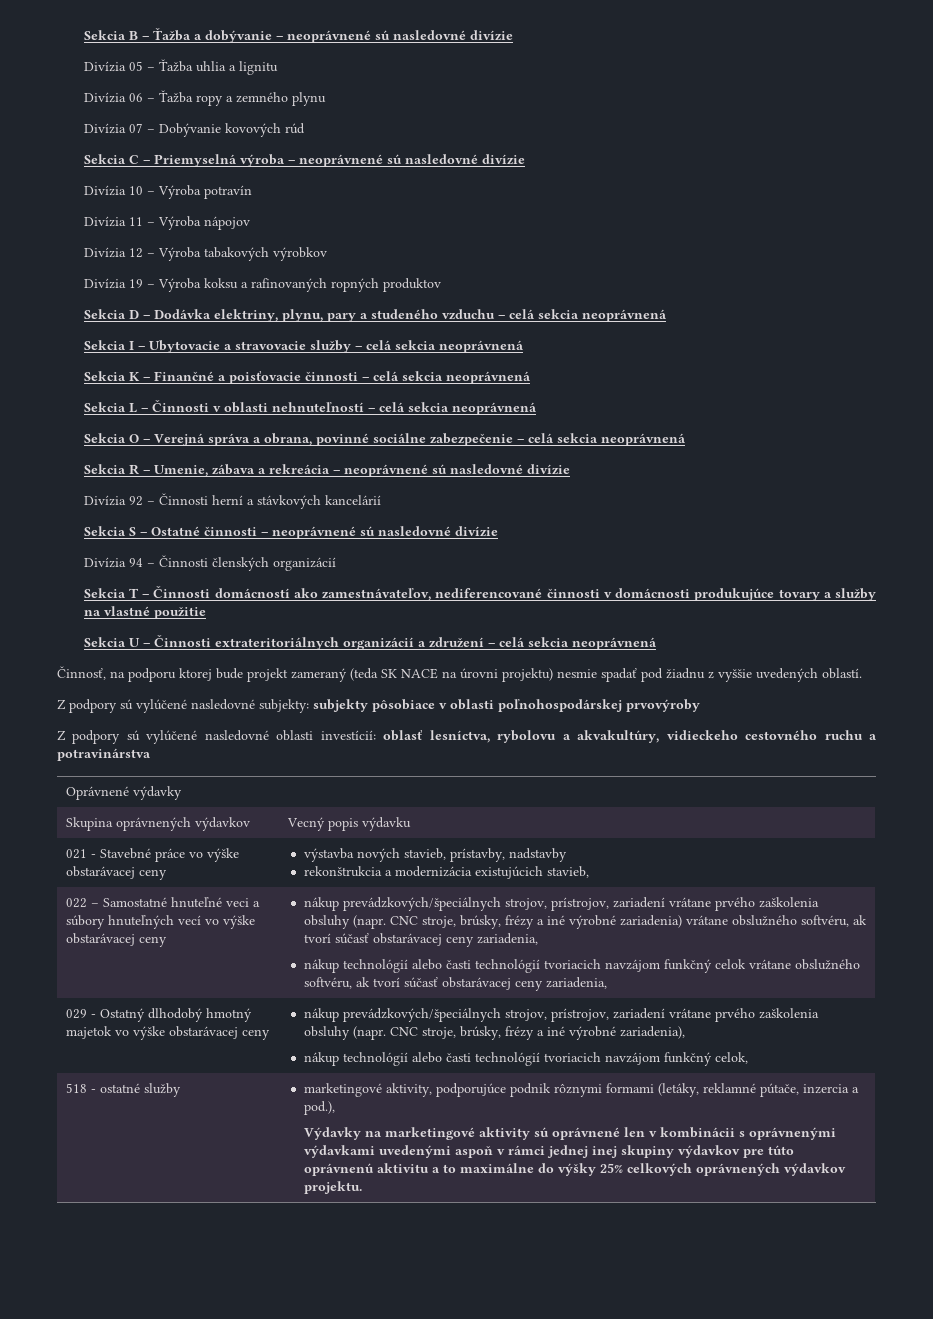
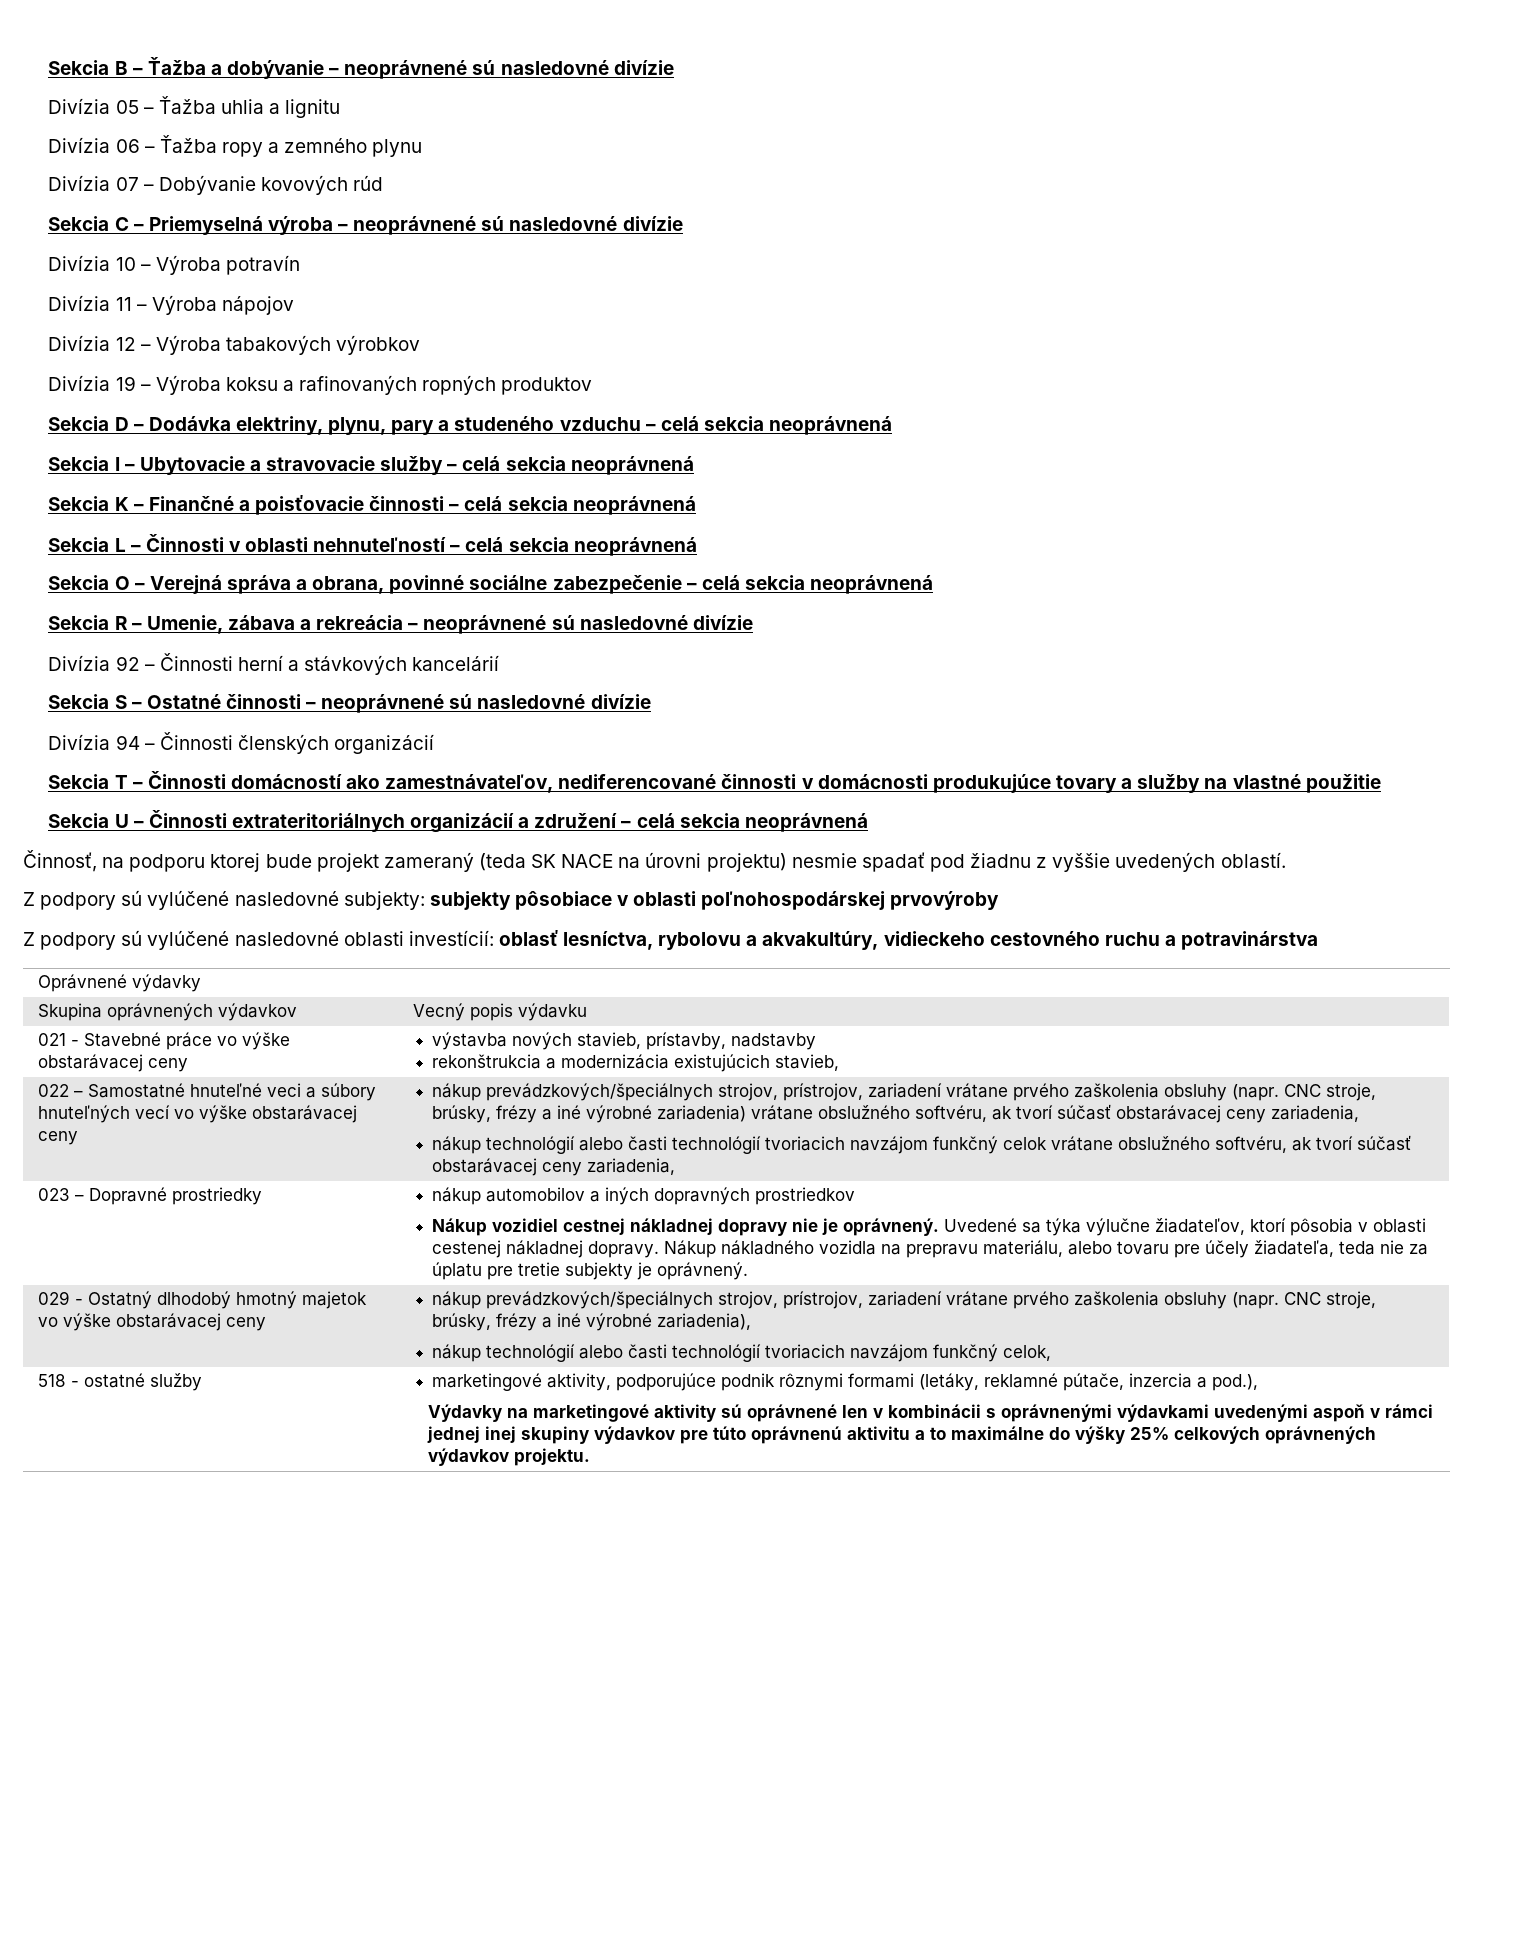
(607, 983) none -> [38,1187,263,1205] [431,1187,855,1205] [431,1218,1426,1236] [431,1240,1428,1258] [431,1262,748,1280] // 023 – Dopravné prostriedky | nákup automobilov a iných dopravných prostriedkov // Nákup vozidiel cestnej nákladnej dopravy nie je oprávnený. Uvedené sa týka výlučne žiadateľov, ktorí pôsobia v oblasti cestenej nákladnej dopravy. Nákup nákladného vozidla na prepravu materiálu, alebo tovaru pre účely žiadateľa, teda nie za úplatu pre tretie subjekty je oprávnený.

